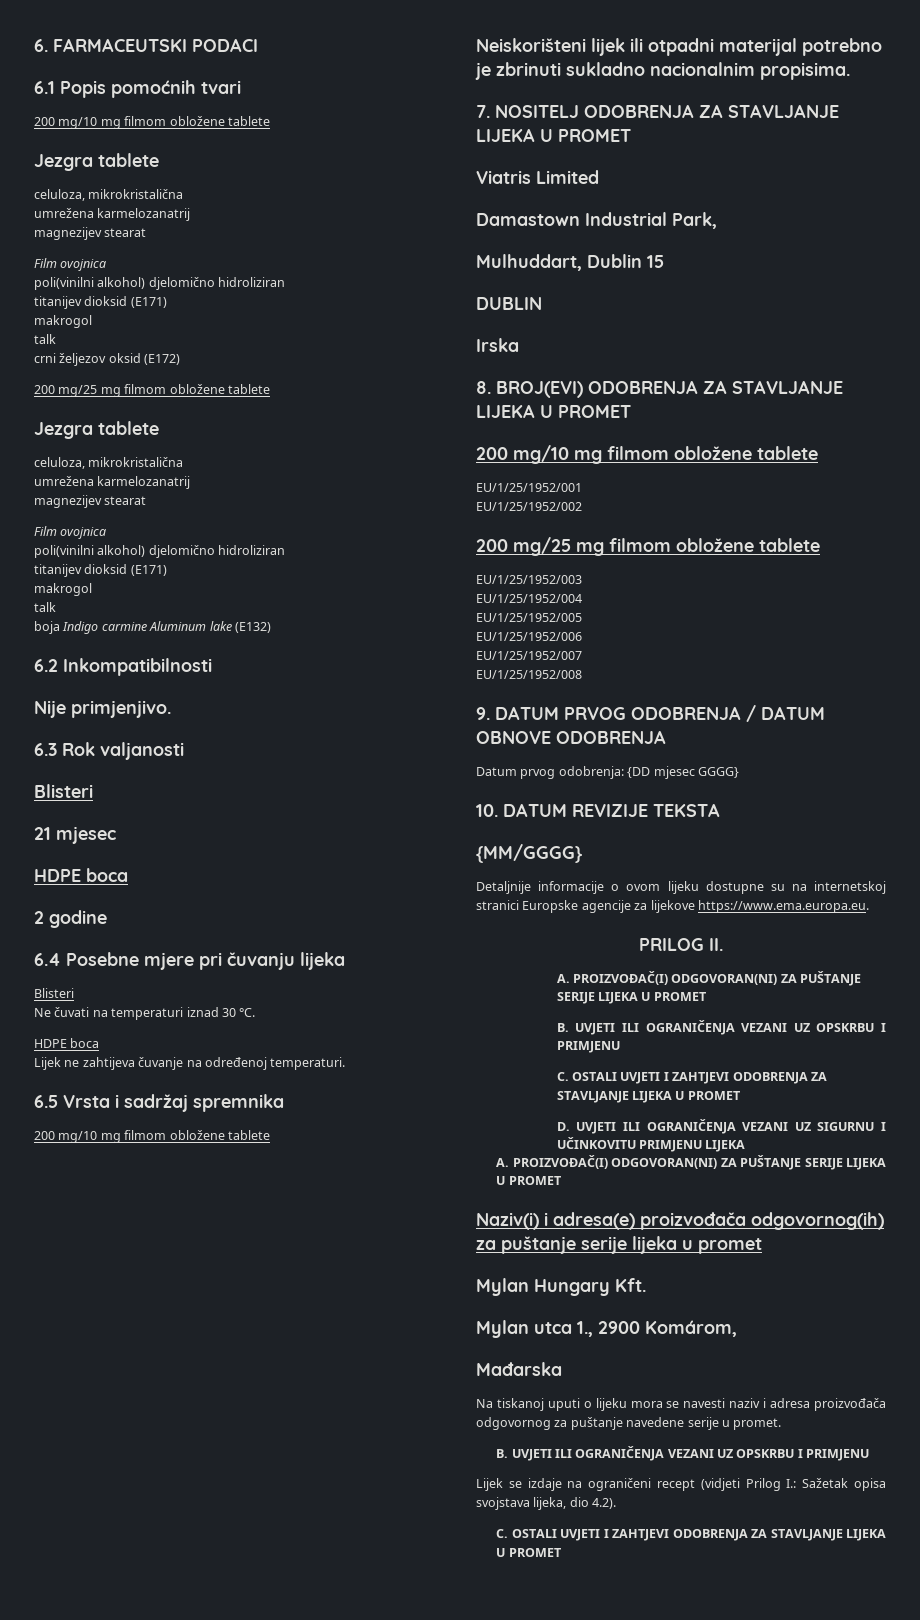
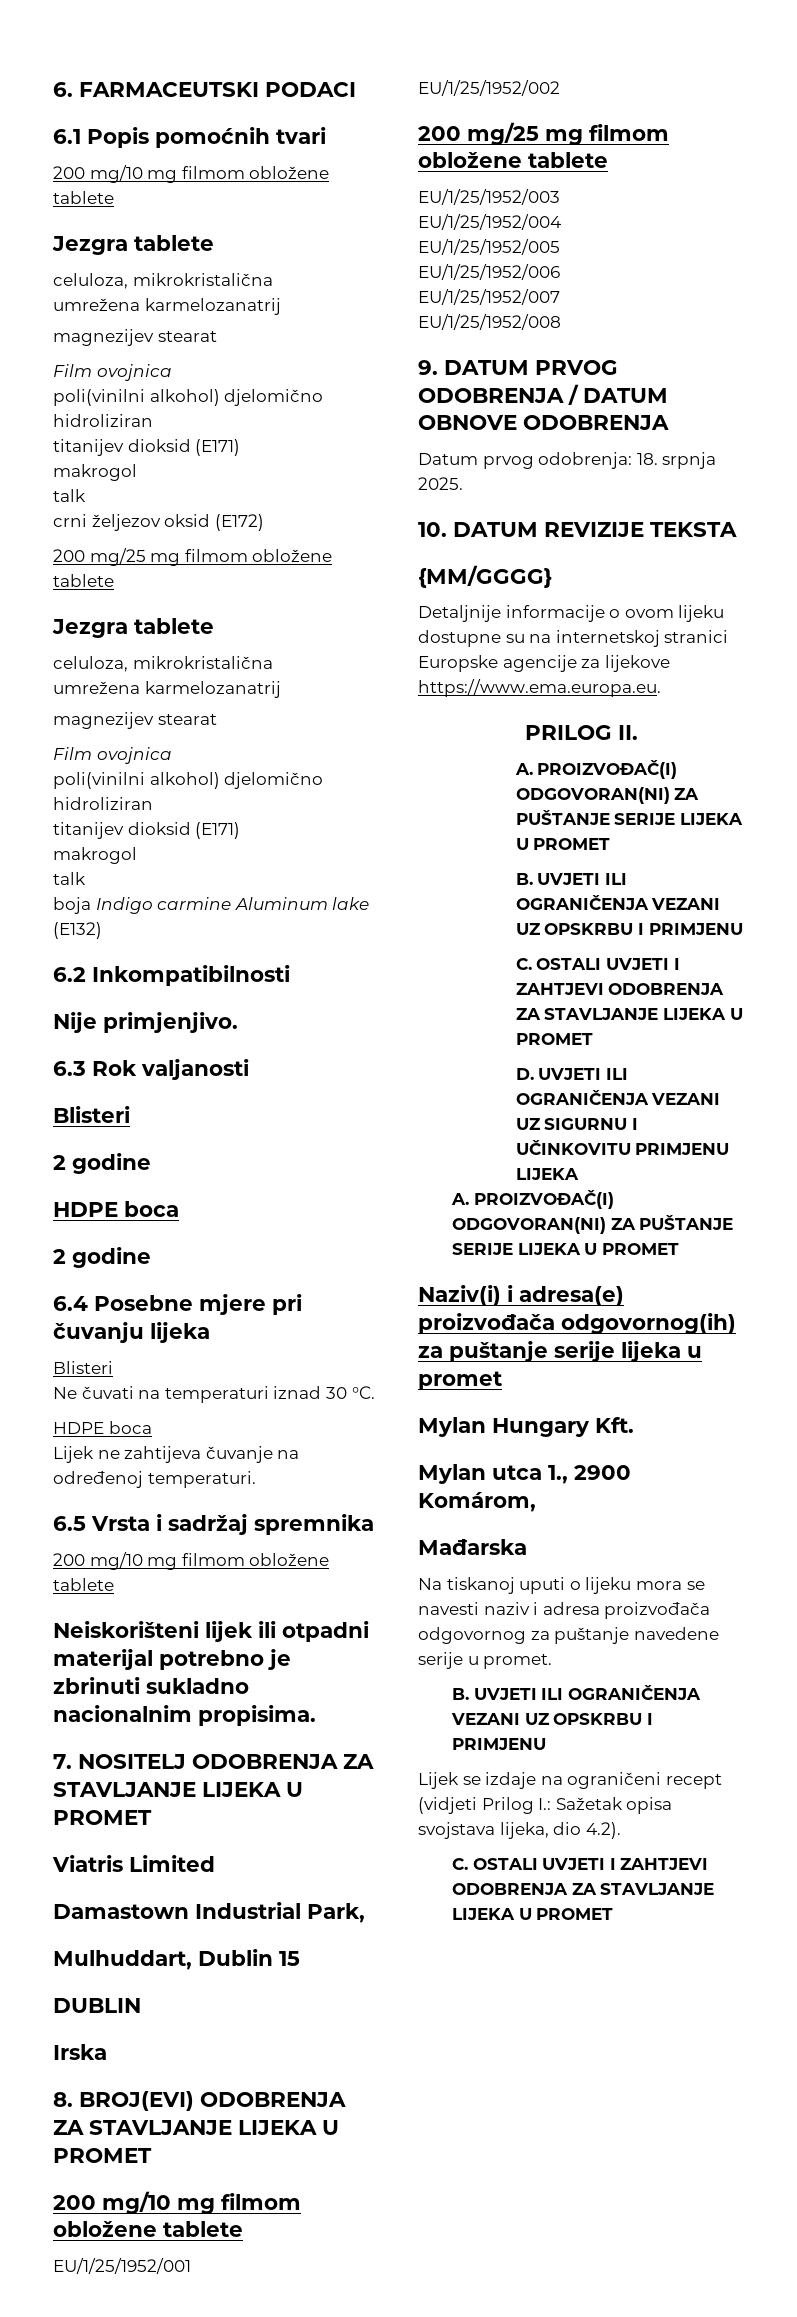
[34,826,116,844] 21 mjesec -> [53,1153,151,1174] 2 godine
[627,766,739,779] {DD mjesec GGGG} -> [636,452,717,469] [418,477,463,490] 18. srpnja 2025.

